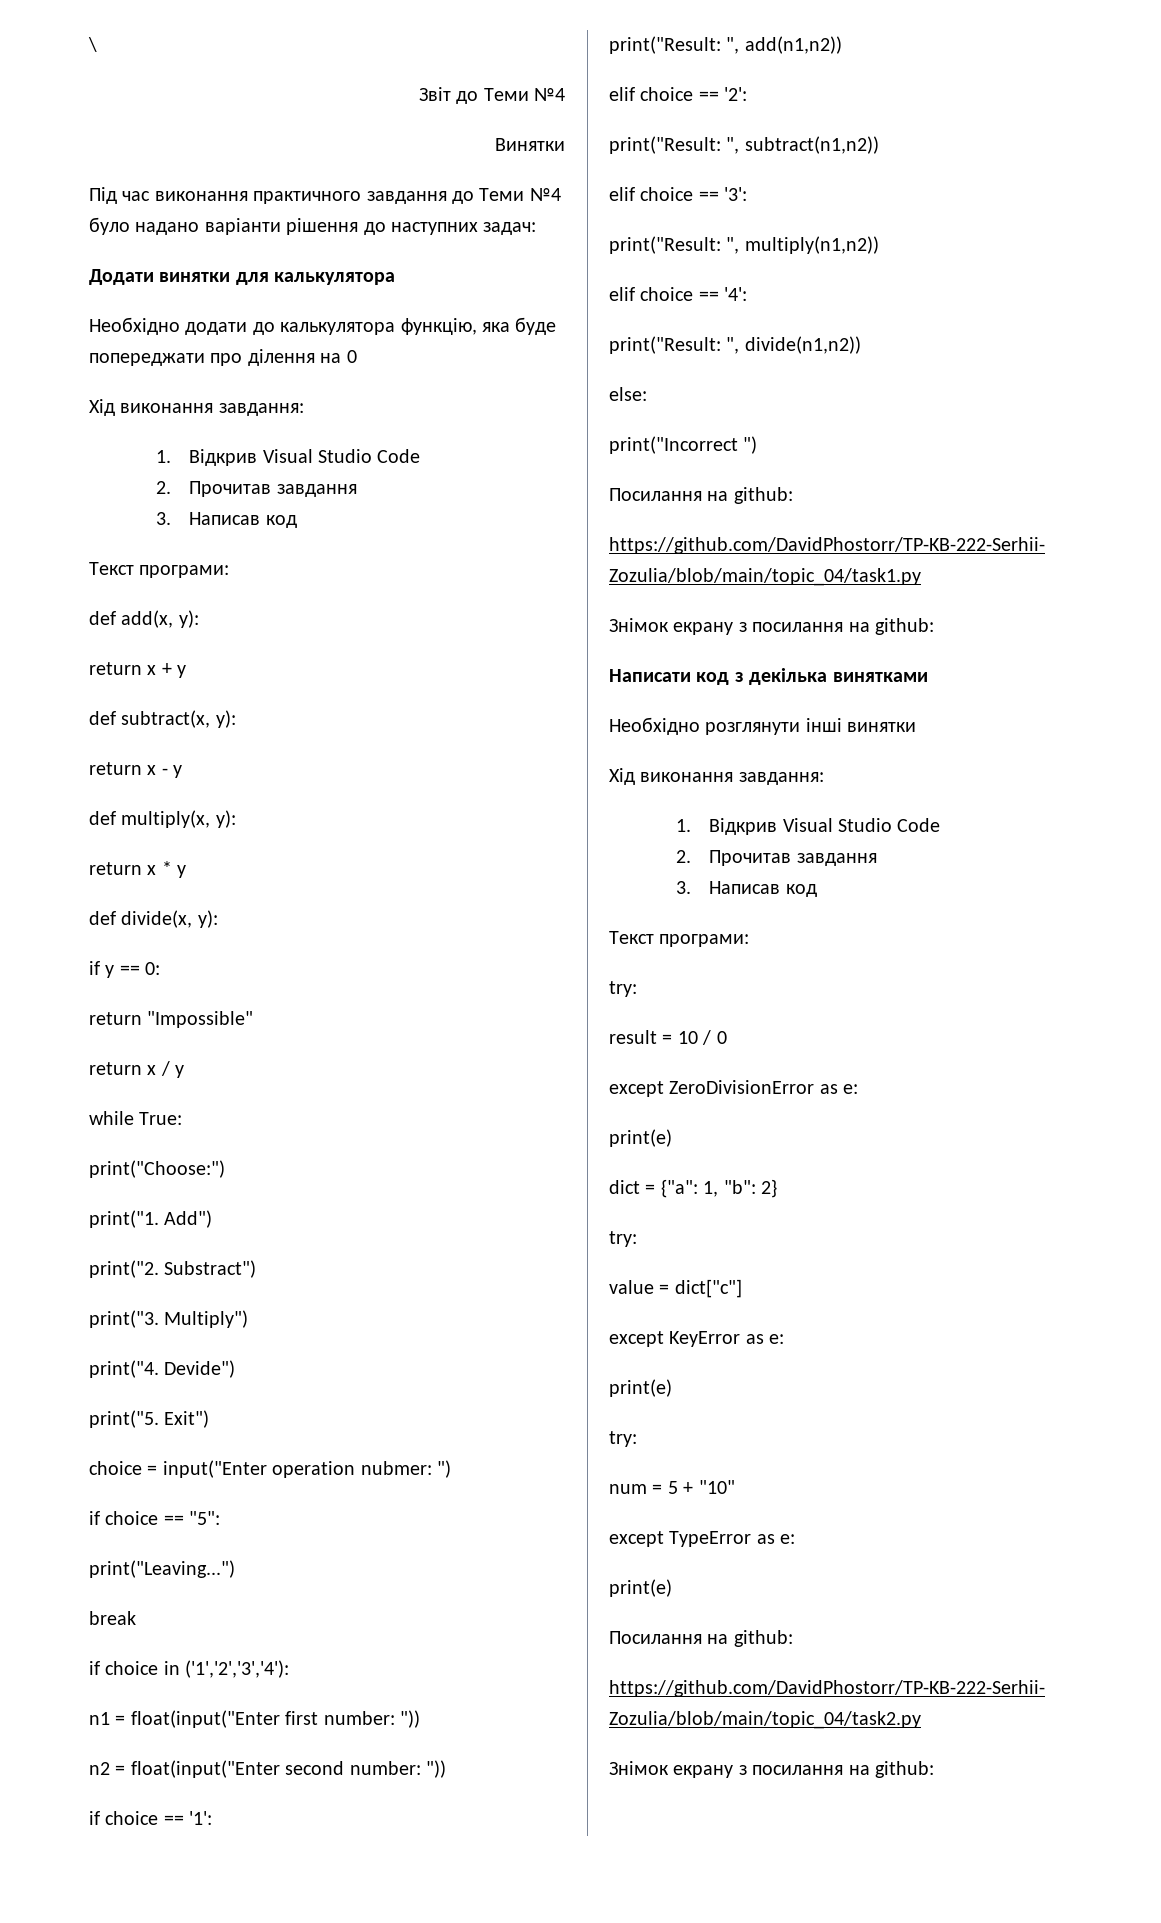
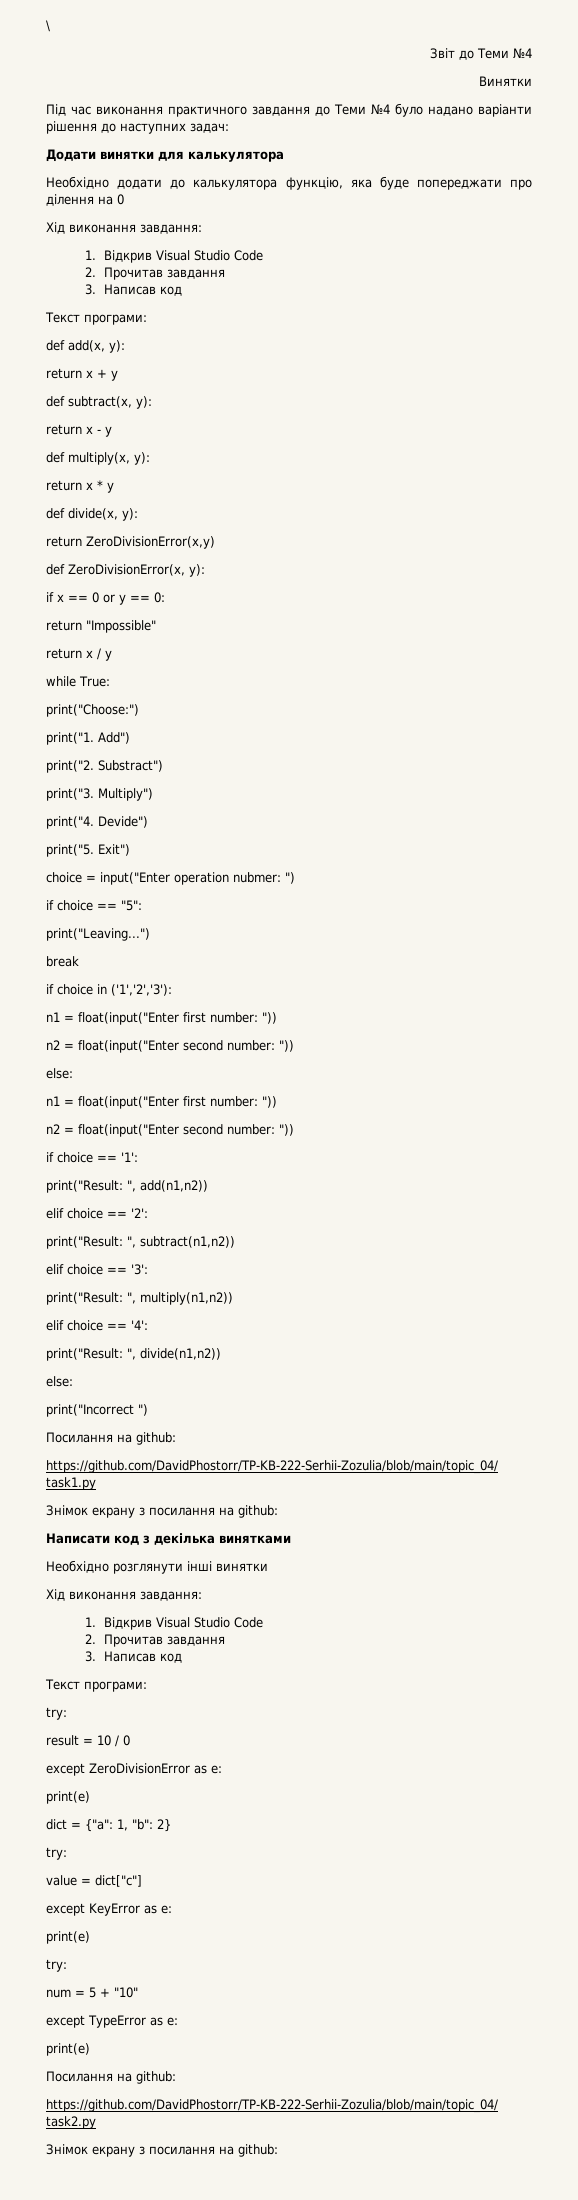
[89,961,100,975] if -> [46,536,215,549] [46,564,205,577] [46,592,115,603] return ZeroDivisionError(x,y) // def ZeroDivisionError(x, y): // if x == 0 or
[185,1660,290,1678] ('1','2','3','4'): -> [111,984,172,996] [46,1012,277,1025] [46,1040,294,1053] [46,1068,73,1079] ('1','2','3'): // n1 = float(input("Enter first number: ")) // n2 = float(input("Enter second number: ")) // else:

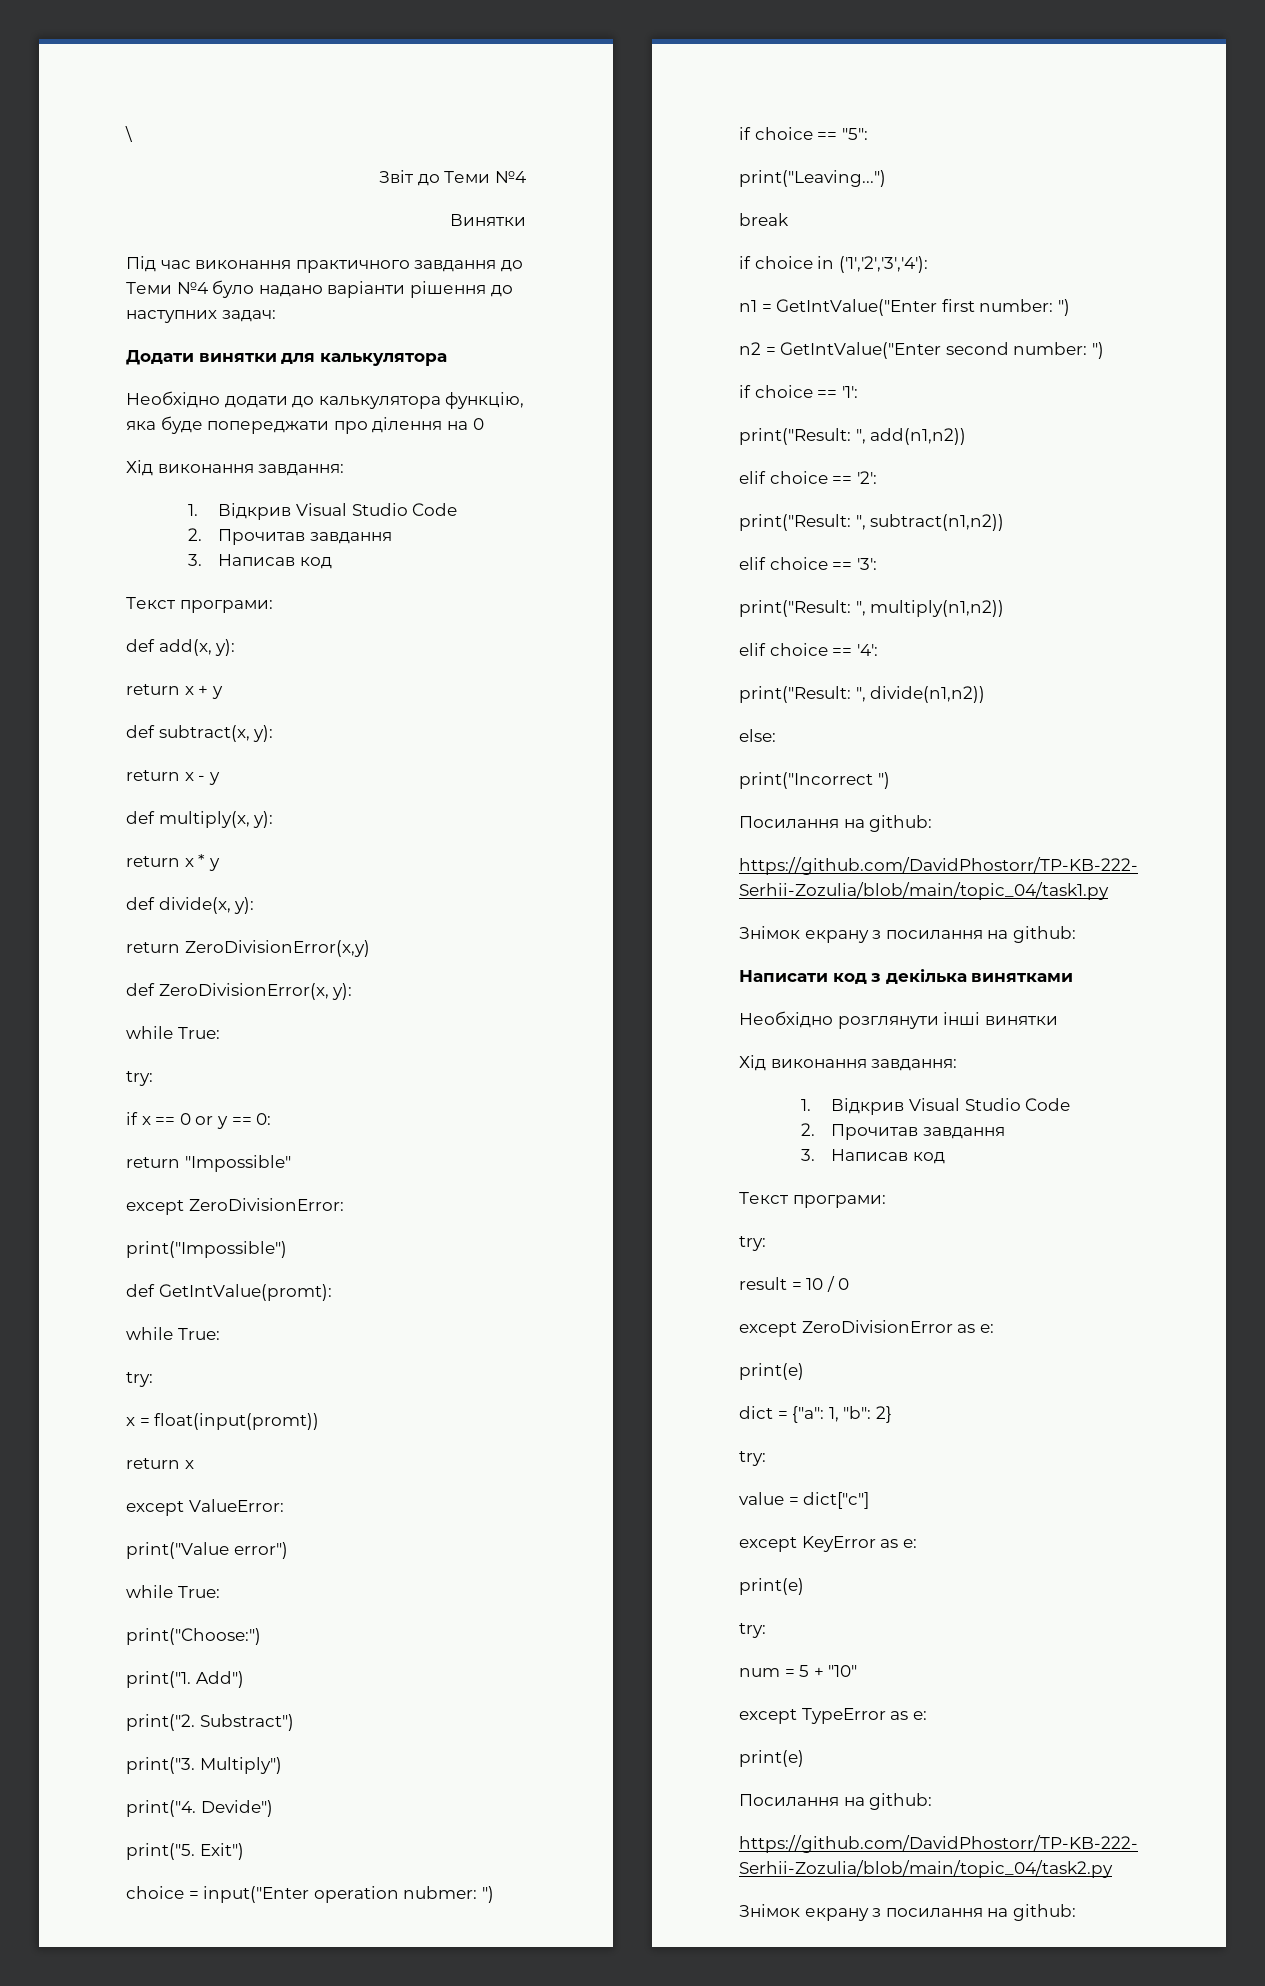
(205, 570) none -> [126,1026,220,1039] [126,1071,153,1086] // while True: // try:
[46,648,112,661] return x / y -> [126,1198,344,1215] [126,1241,287,1258] [126,1284,332,1301] [126,1327,220,1340] [126,1372,153,1387] [126,1413,320,1430] [126,1458,194,1469] [126,1499,284,1516] [126,1542,288,1559] except ZeroDivisionError: // print("Impossible") // def GetIntValue(promt): // while True: // try: // x = float(input(promt)) // return x // except ValueError: // print("Value error")
[111,984,172,996] [46,1012,277,1025] [46,1040,294,1053] [46,1068,73,1079] [46,1096,277,1109] [46,1124,294,1137] ('1','2','3'): // n1 = float(input("Enter first number: ")) // n2 = float(input("Enter second number: ")) // else: // n1 = float(input("Enter first number: ")) // n2 = float(input("Enter second number: ")) -> [838,256,928,273] [739,299,1070,316] [739,342,1104,359] ('1','2','3','4'): // n1 = GetIntValue("Enter first number: ") // n2 = GetIntValue("Enter second number: ")

